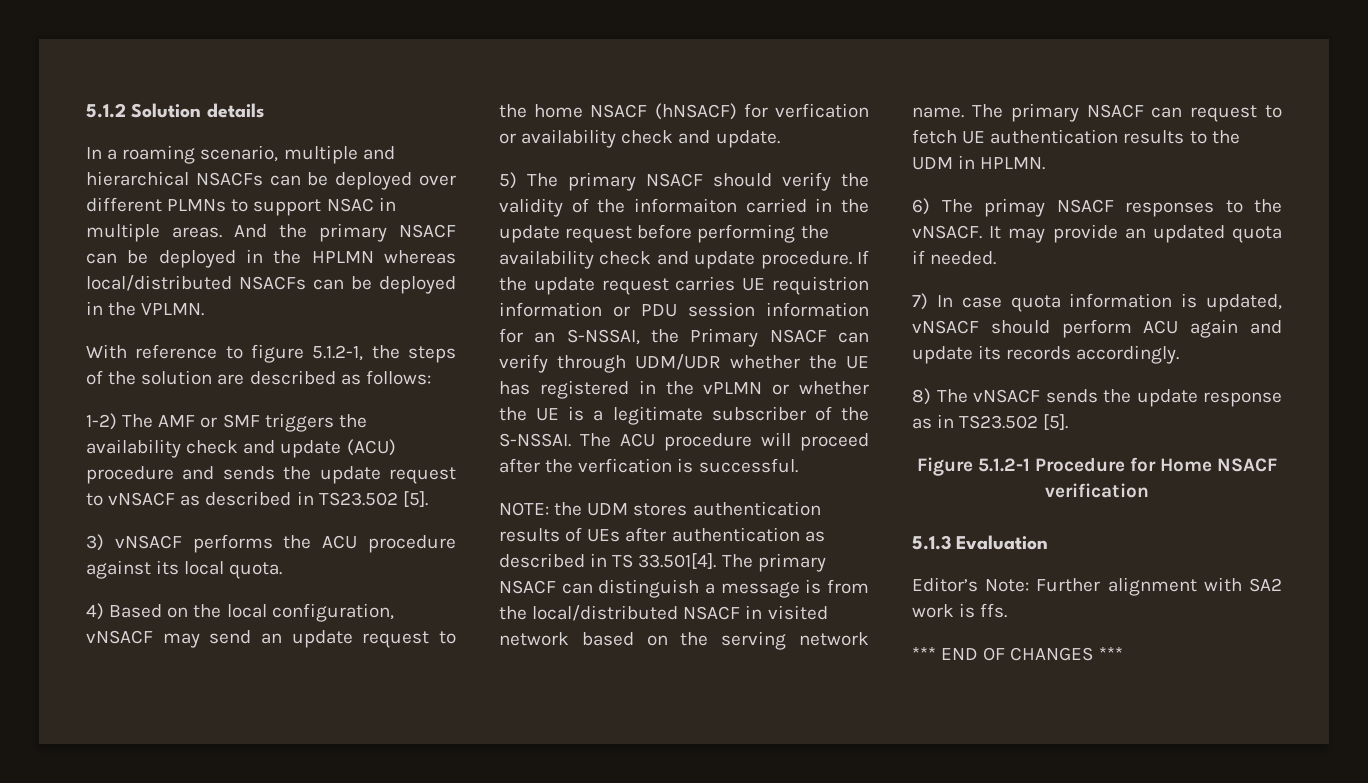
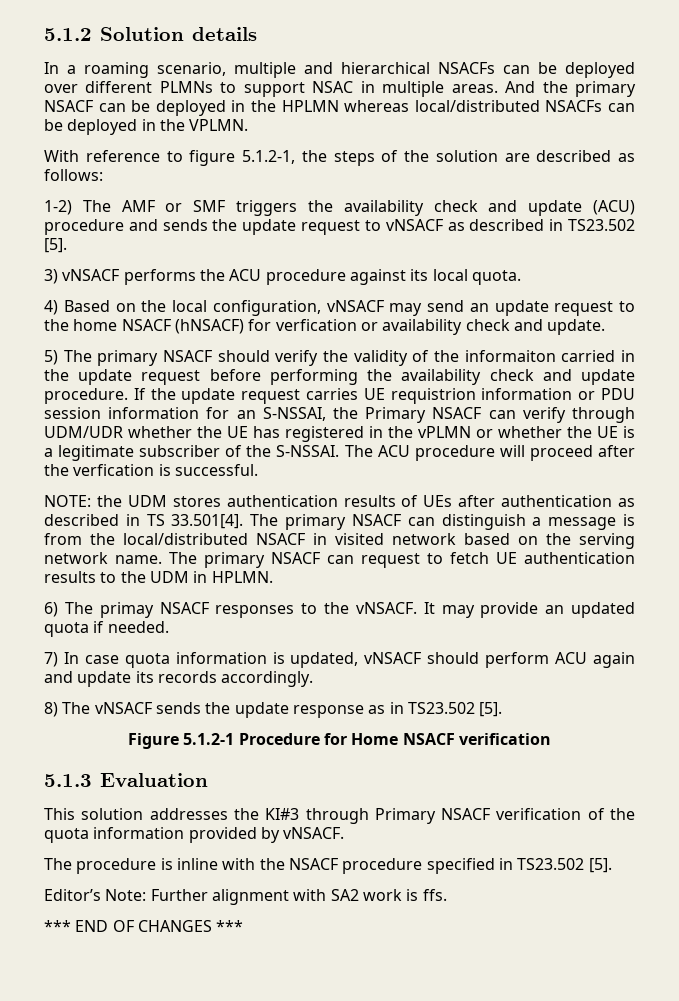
(1049, 542) none -> [44,808,635,824] [44,827,345,843] [44,858,612,874] // This solution addresses the KI#3 through Primary NSACF verification of the quota information provided by vNSACF. // The procedure is inline with the NSACF procedure specified in TS23.502 [5].

